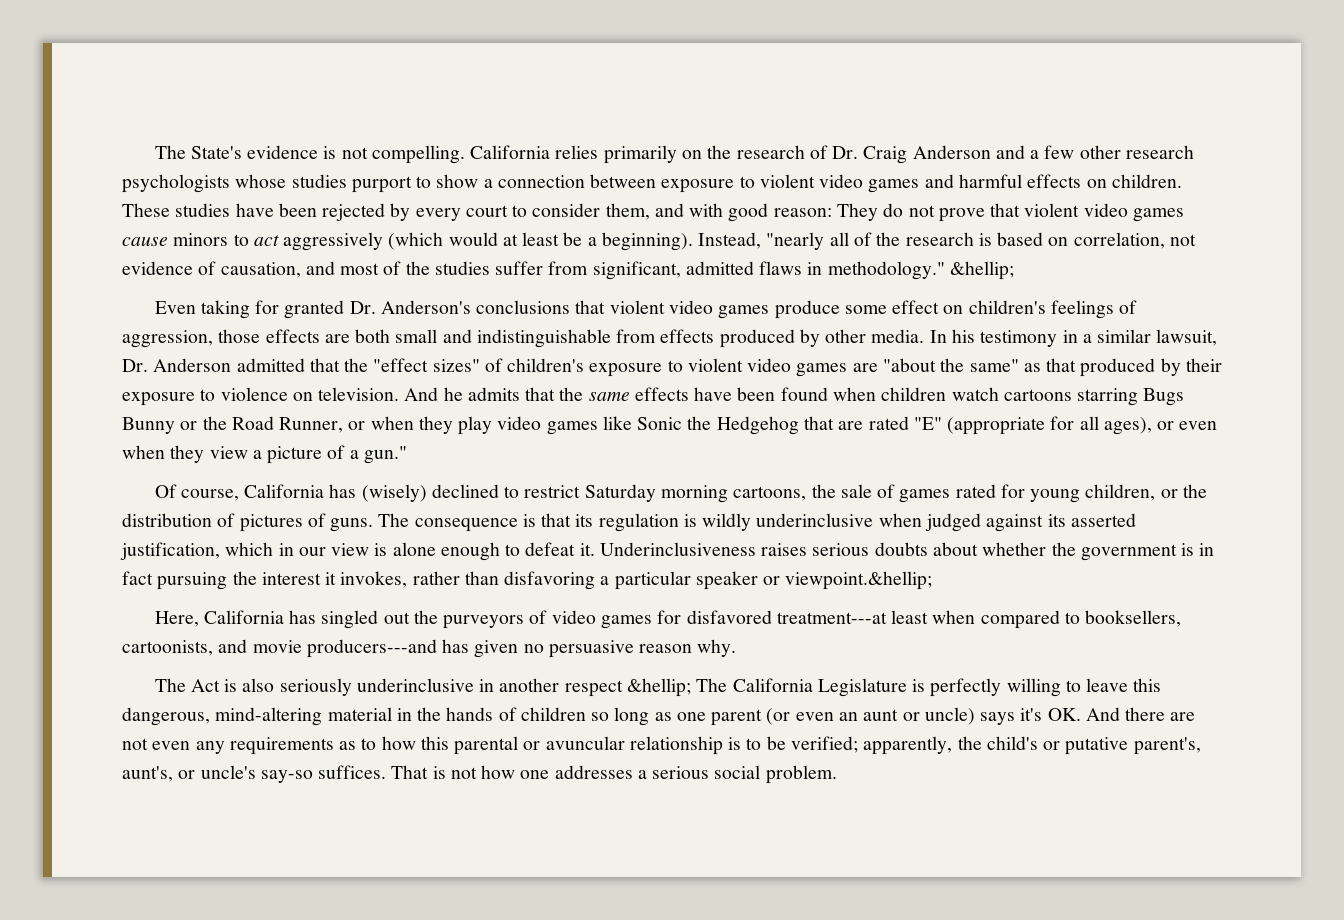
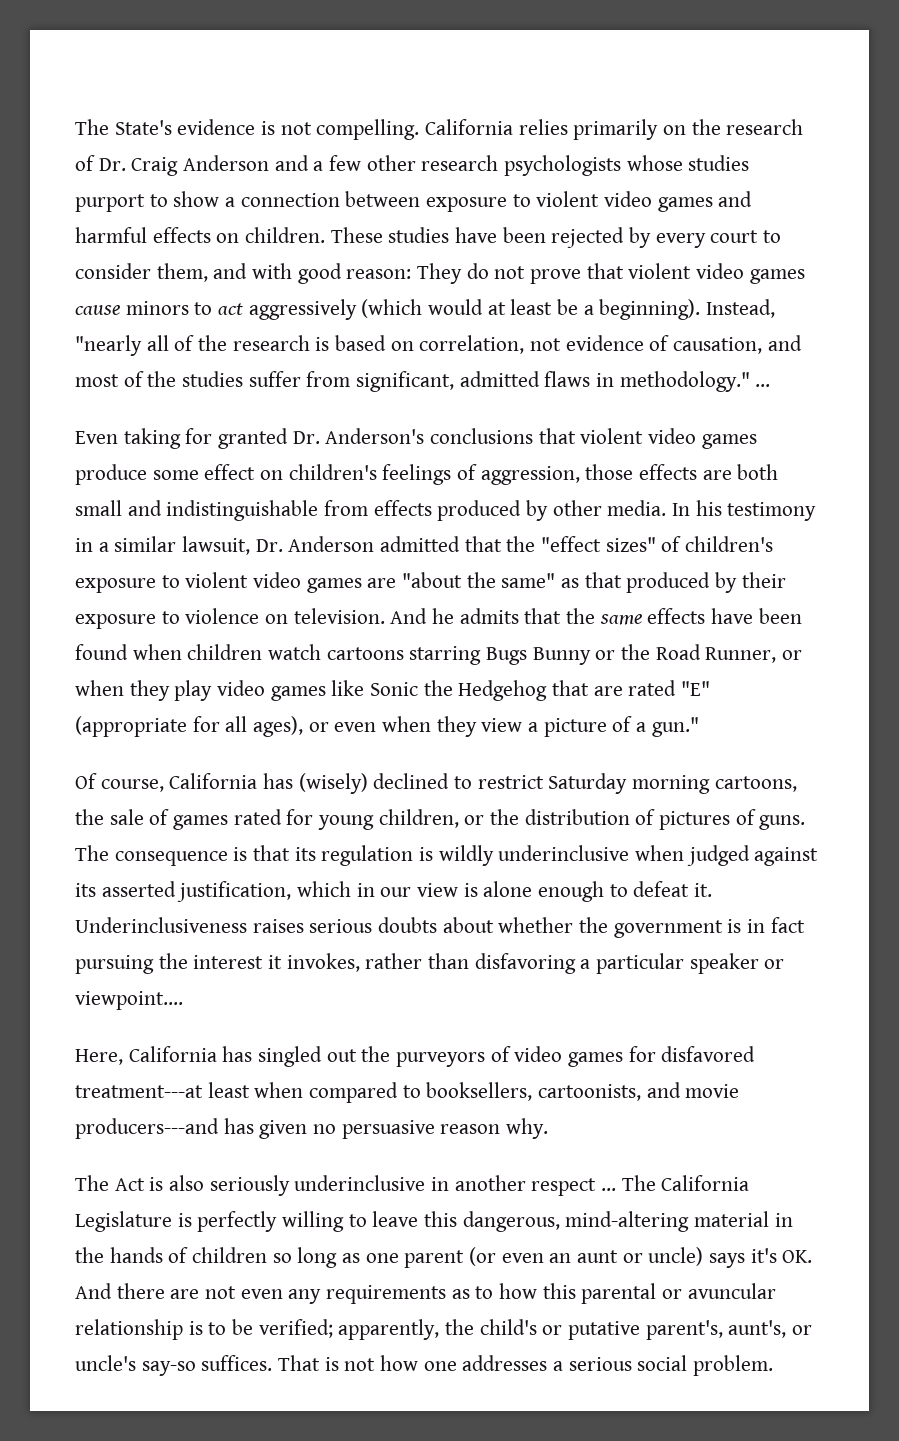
[949,261,1014,280] &hellip; -> [755,384,771,387] …
[785,571,933,590] viewpoint.&hellip; -> [75,991,183,1010] viewpoint.…
[626,678,691,697] &hellip; -> [601,1188,617,1191] …

